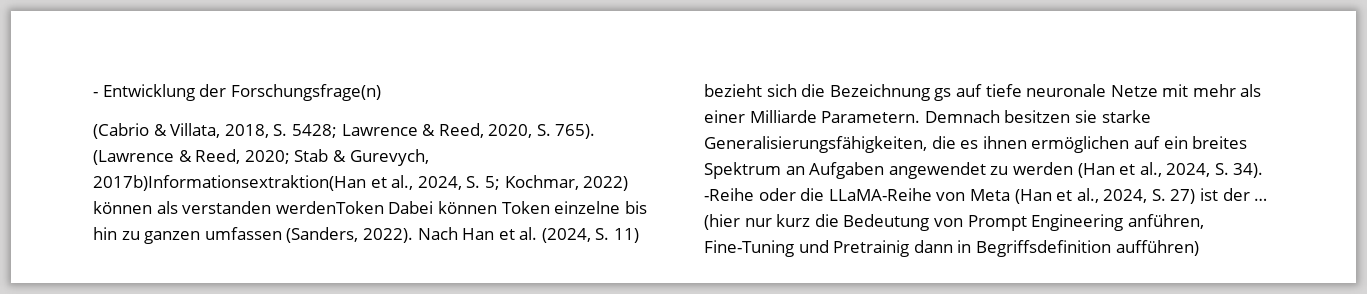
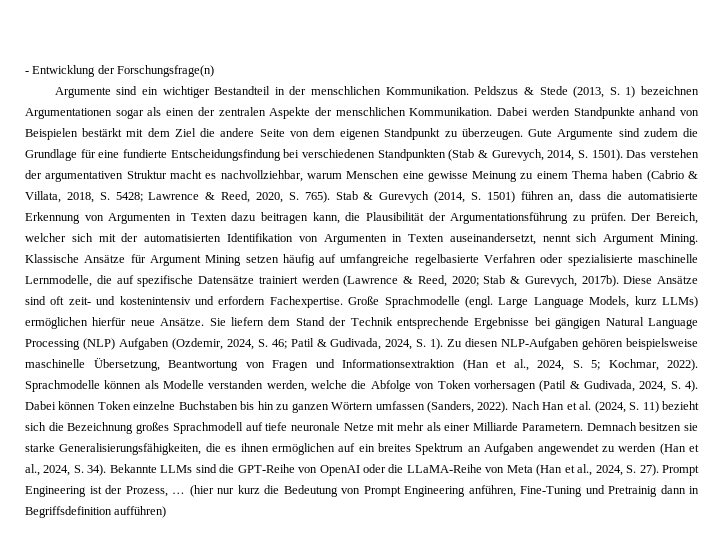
(381, 92) none -> [54,86,699,98] [25,107,699,119] [25,128,698,140] [25,149,699,161] [25,170,644,182] Argumente sind ein wichtiger Bestandteil in der menschlichen Kommunikation. Peldszus & Stede (2013, S. 1) bezeichnen Argumentationen sogar als einen der zentralen Aspekte der menschlichen Kommunikation. Dabei werden Standpunkte anhand von Beispielen bestärkt mit dem Ziel die andere Seite von dem eigenen Standpunkt zu überzeugen. Gute Argumente sind zudem die Grundlage für eine fundierte Entscheidungsfindung bei verschiedenen Standpunkten (Stab & Gurevych, 2014, S. 1501). Das verstehen der argumentativen Struktur macht es nachvollziehbar, warum Menschen eine gewisse Meinung zu einem Thema haben
(596, 131) none -> [335,191,699,203] [25,212,698,224] [25,233,699,245] [25,254,698,266] [25,275,340,287] Stab & Gurevych (2014, S. 1501) führen an, dass die automatisierte Erkennung von Argumenten in Texten dazu beitragen kann, die Plausibilität der Argumentationsführung zu prüfen. Der Bereich, welcher sich mit der automatisierten Identifikation von Argumenten in Texten auseinandersetzt, nennt sich Argument Mining. Klassische Ansätze für Argument Mining setzen häufig auf umfangreiche regelbasierte Verfahren oder spezialisierte maschinelle Lernmodelle, die auf spezifische Datensätze trainiert werden
[93,175,366,191] 2017b)Informationsextraktion(Han -> [581,275,698,287] [25,296,698,308] [25,317,698,329] [25,338,698,350] [25,358,489,371] 2017b). Diese Ansätze sind oft zeit- und kostenintensiv und erfordern Fachexpertise. Große Sprachmodelle (engl. Large Language Models, kurz LLMs) ermöglichen hierfür neue Ansätze. Sie liefern dem Stand der Technik entsprechende Ergebnisse bei gängigen Natural Language Processing (NLP) Aufgaben (Ozdemir, 2024, S. 46; Patil & Gudivada, 2024, S. 1). Zu diesen NLP-Aufgaben gehören beispielsweise maschinelle Übersetzung, Beantwortung von Fragen und Informationsextraktion (Han
[583,176,629,191] [93,201,384,214] 2022) können als verstanden werdenToken -> [667,359,698,371] [25,380,699,392] 2022). Sprachmodelle können als Modelle verstanden werden, welche die Abfolge von Token vorhersagen (Patil & Gudivada, 2024, S. 4).
(621, 207) none -> [178,401,238,410] Buchstaben
(201, 237) none -> [331,402,374,410] Wörtern
[934,88,952,101] gs -> [136,422,243,434] großes Sprachmodell
[704,188,754,201] -Reihe -> [109,464,360,476] Bekannte LLMs sind die GPT-Reihe von OpenAI
[1170,189,1196,204] 27) -> [639,464,700,476] [25,486,86,497] 27). Prompt Engineering
(1250, 194) none -> [125,486,168,497] Prozess,

